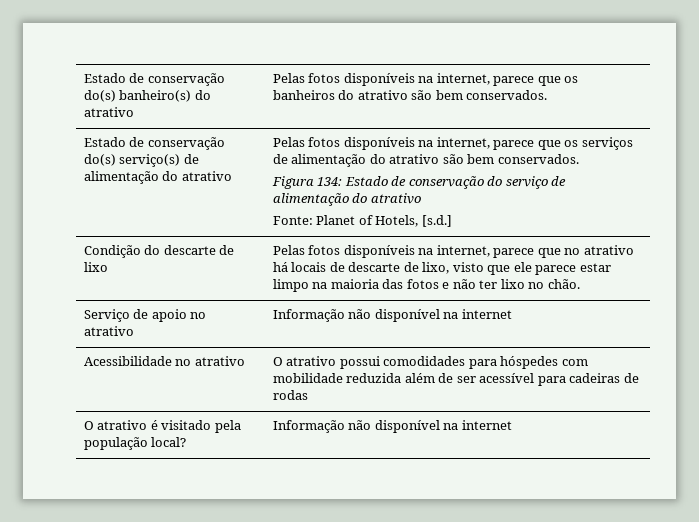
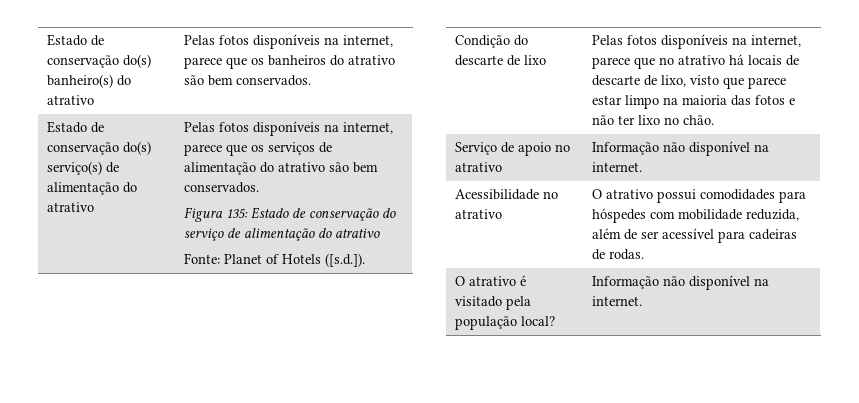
[317,177,343,186] 134: -> [225,209,248,219] 135:
[375,215,452,227] Hotels, [s.d.] -> [281,253,365,267] Hotels ([s.d.]).
[513,262,532,272] ele -> (744, 83) none
[461,309,512,319] internet -> [591,162,642,172] internet.
[346,373,402,383] reduzida -> [745,209,799,221] reduzida,
[272,390,308,400] rodas -> [608,249,644,260] rodas.
[461,420,512,430] internet -> [591,296,642,306] internet.

